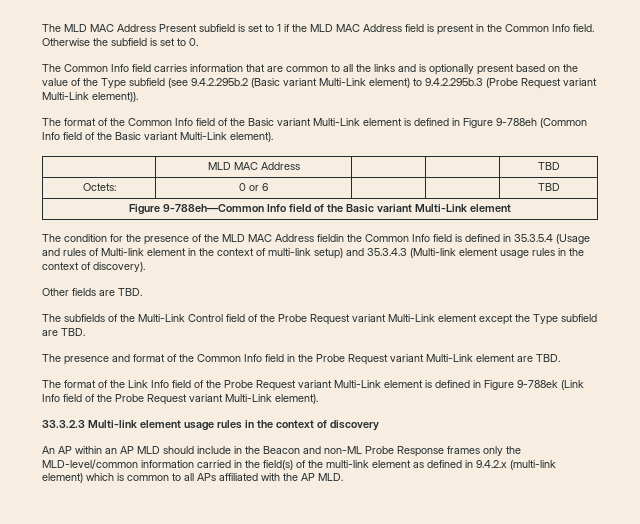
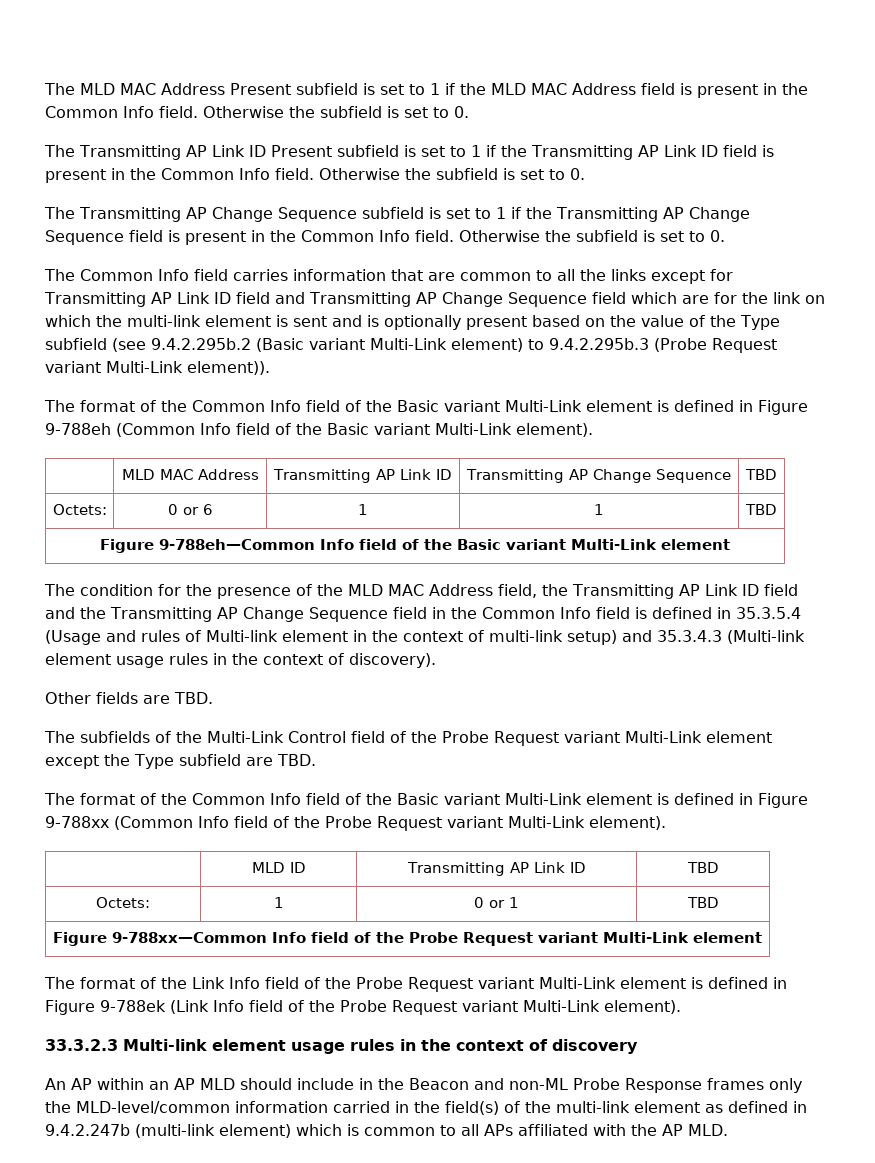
(198, 42) none -> [44,145,774,160] [45,168,585,183] [44,207,750,222] [45,230,725,245] // The Transmitting AP Link ID Present subfield is set to 1 if the Transmitting AP Link ID field is present in the Common Info field. Otherwise the subfield is set to 0. // The Transmitting AP Change Sequence subfield is set to 1 if the Transmitting AP Change Sequence field is present in the Common Info field. Otherwise the subfield is set to 0.
(395, 68) none -> [651,269,733,284] [44,292,825,307] [45,315,327,327] except for Transmitting AP Link ID field and Transmitting AP Change Sequence field which are for the link on which the multi-link element is sent
(300, 166) | -> [273,469,452,483] [466,469,731,483] Transmitting AP Link ID | Transmitting AP Change Sequence
(268, 187) | -> [358,504,369,515] [594,504,604,515] 1 | 1
[317,234,344,242] fieldin -> [498,584,798,599] [45,607,446,622] field, the Transmitting AP Link ID field and the Transmitting AP Change Sequence field in
[64,354,560,365] presence and format of the Common Info field in the Probe Request variant Multi-Link element are TBD. -> [80,793,808,808] [45,816,666,831] [251,862,306,873] [406,862,586,876] [686,862,719,873] [96,897,150,908] [273,897,284,908] [474,897,519,908] [686,897,719,908] [52,932,762,946] format of the Common Info field of the Basic variant Multi-Link element is defined in Figure 9-788xx (Common Info field of the Probe Request variant Multi-Link element). // | MLD ID | Transmitting AP Link ID | TBD // Octets: | 1 | 0 or 1 | TBD // Figure 9-788xx—Common Info field of the Probe Request variant Multi-Link element
[476,460,507,468] 9.4.2.x -> [45,1124,130,1136] 9.4.2.247b

